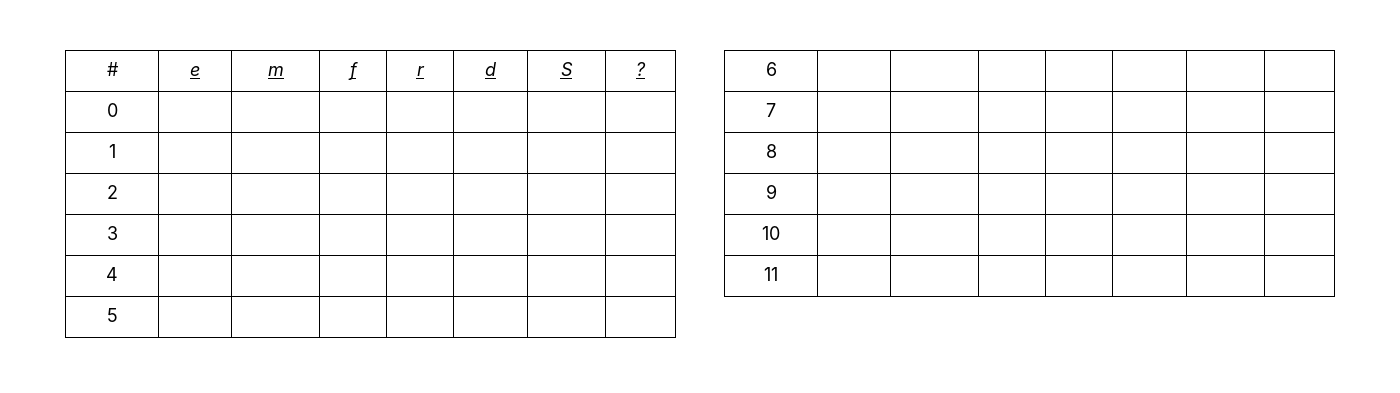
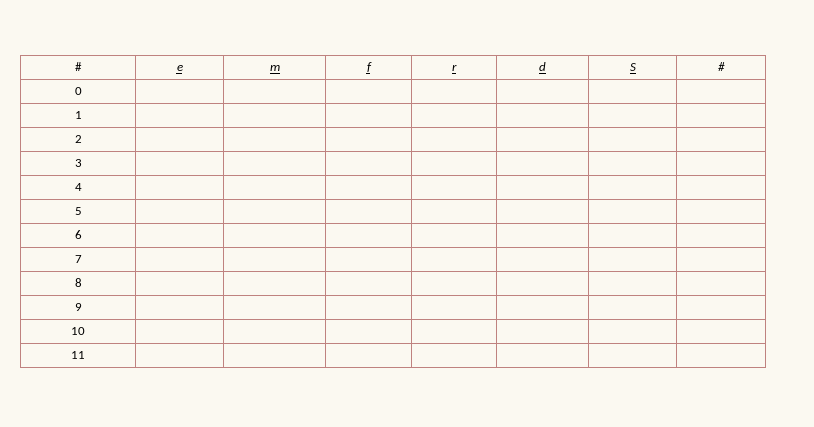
[636,62,646,76] ? -> [718,62,725,71] #

